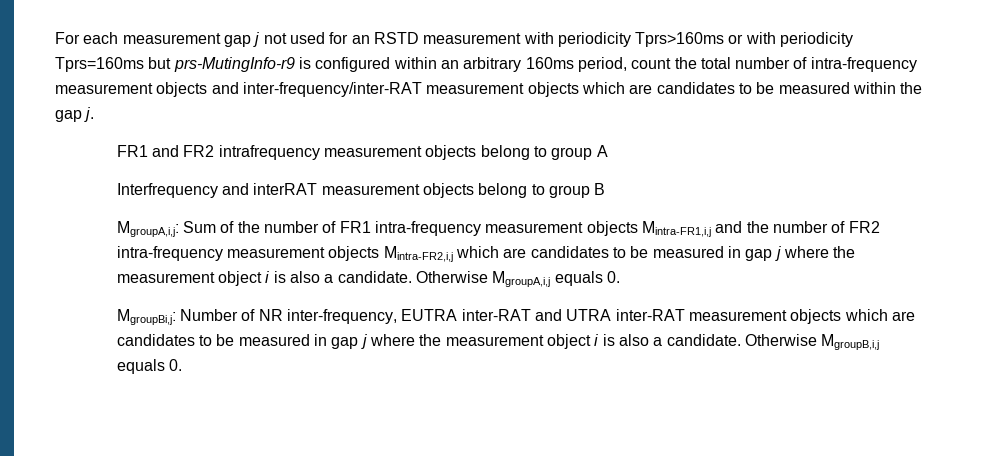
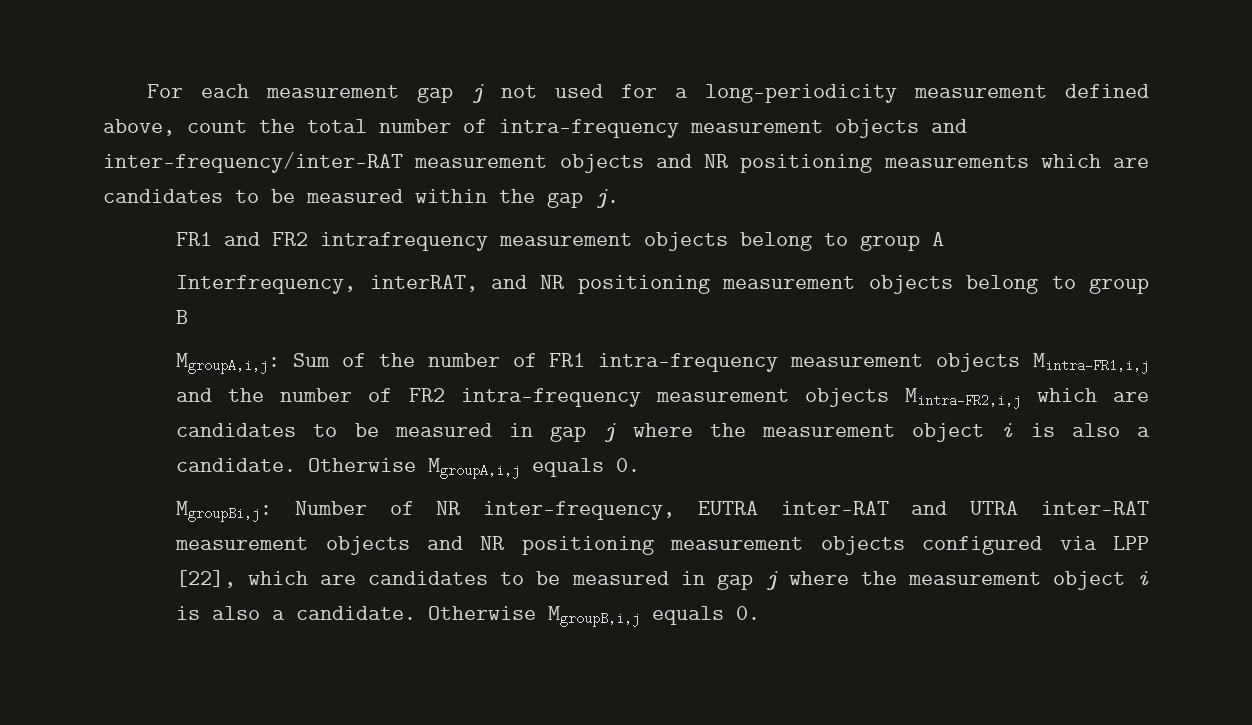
[351,32,854,47] [55,57,627,72] an RSTD measurement with periodicity Tprs>160ms or with periodicity Tprs=160ms but prs-MutingInfo-r9 is configured within an arbitrary 160ms period, -> [674,84,1149,103] [103,119,175,136] a long-periodicity measurement defined above,
(579, 89) none -> [655,154,1029,173] and NR positioning measurements
[116,183,318,198] Interfrequency and interRAT -> [176,275,710,294] Interfrequency, interRAT, and NR positioning
(842, 316) none -> [427,536,1149,555] [176,570,237,588] and NR positioning measurement objects configured via LPP [22],

